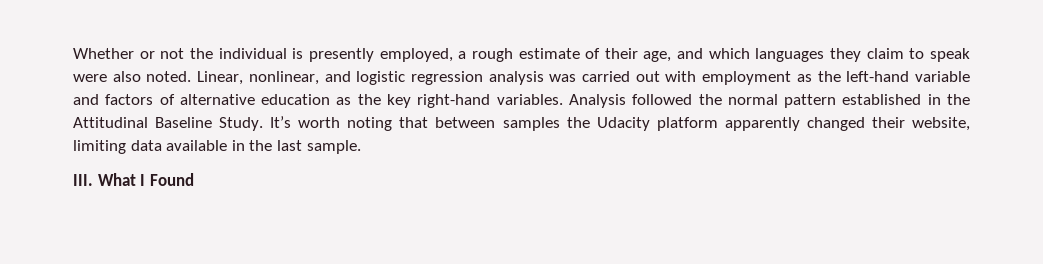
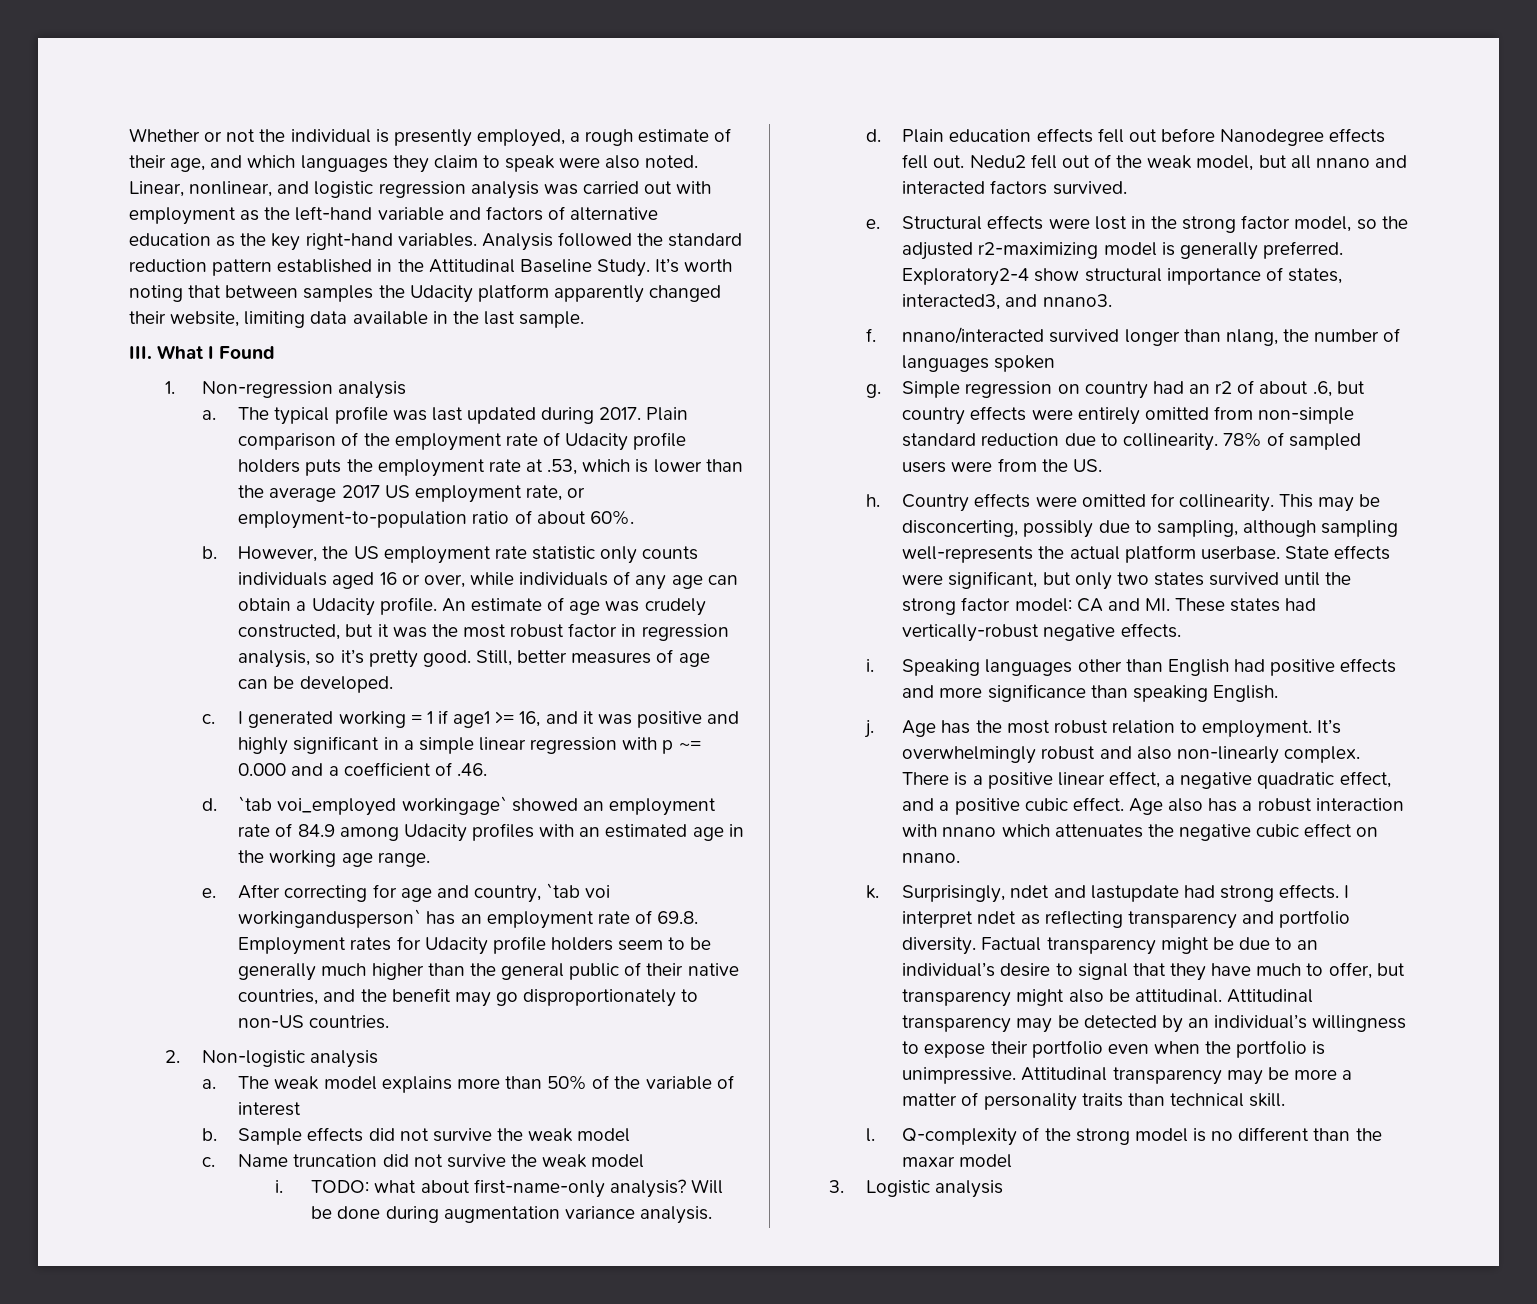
[727,94,778,105] normal -> [668,233,743,247] [129,259,207,272] standard reduction
(194, 179) none -> [165,381,407,399] [201,406,689,425] [238,432,687,451] [238,459,743,477] [238,485,586,503] [238,510,634,529] [201,546,699,564] [238,571,738,590] [238,597,706,616] [238,623,729,641] [238,649,710,668] [238,676,393,693] [201,710,740,728] [238,736,701,755] [238,762,488,776] [201,796,717,816] [238,823,744,842] [238,850,430,867] [201,883,611,903] [238,909,699,929] [238,936,712,955] [238,962,739,981] [238,988,699,1007] [238,1015,390,1029] [165,1050,379,1068] [201,1075,734,1093] [238,1102,302,1116] [201,1127,631,1145] [201,1154,645,1168] [274,1179,723,1198] [311,1206,712,1224] [865,128,1386,146] [902,154,1407,171] [902,180,1127,195] [865,215,1408,233] [902,241,1344,260] [902,267,1343,286] [902,294,1112,310] [865,327,1401,346] [902,355,1056,372] [865,380,1365,399] [902,406,1355,425] [902,432,1362,451] [902,458,1102,473] [865,493,1381,512] [902,520,1399,538] [902,545,1391,563] [902,571,1352,590] [902,597,1317,615] [902,623,1181,642] [865,658,1397,676] [902,684,1279,702] [863,719,1342,738] [902,746,1361,764] [902,771,1391,789] [902,797,1404,815] [902,823,1379,841] [902,853,961,863] [865,884,1350,903] [902,910,1351,929] [902,937,1319,955] [902,962,1405,981] [902,989,1314,1007] [902,1014,1407,1033] [902,1040,1326,1058] [902,1067,1353,1085] [902,1092,1286,1111] [865,1127,1382,1146] [902,1154,1013,1168] [829,1180,1004,1198] // 1. Non-regression analysis // a. The typical profile was last updated during 2017. Plain comparison of the employment rate of Udacity profile holders puts the employment rate at .53, which is lower than the average 2017 US employment rate, or employment-to-population ratio of about 60%. // b. However, the US employment rate statistic only counts individuals aged 16 or over, while individuals of any age can obtain a Udacity profile. An estimate of age was crudely constructed, but it was the most robust factor in regression analysis, so it’s pretty good. Still, better measures of age can be developed. // c. I generated working = 1 if age1 >= 16, and it was positive and highly significant in a simple linear regression with p ~= 0.000 and a coefficient of .46. // d. `tab voi_employed workingage` showed an employment rate of 84.9 among Udacity profiles with an estimated age in the working age range. // e. After correcting for age and country, `tab voi workingandusperson` has an employment rate of 69.8. Employment rates for Udacity profile holders seem to be generally much higher than the general public of their native countries, and the benefit may go disproportionately to non-US countries. // 2. Non-logistic analysis // a. The weak model explains more than 50% of the variable of interest // b. Sample effects did not survive the weak model // c. Name truncation did not survive the weak model // i. TODO: what about first-name-only analysis? Will be done during augmentation variance analysis. // d. Plain education effects fell out before Nanodegree effects fell out. Nedu2 fell out of the weak model, but all nnano and interacted factors survived. // e. Structural effects were lost in the strong factor model, so the adjusted r2-maximizing model is generally preferred. Exploratory2-4 show structural importance of states, interacted3, and nnano3. // f. nnano/interacted survived longer than nlang, the number of languages spoken // g. Simple regression on country had an r2 of about .6, but country effects were entirely omitted from non-simple standard reduction due to collinearity. 78% of sampled users were from the US. // h. Country effects were omitted for collinearity. This may be disconcerting, possibly due to sampling, although sampling well-represents the actual platform userbase. State effects were significant, but only two states survived until the strong factor model: CA and MI. These states had vertically-robust negative effects. // i. Speaking languages other than English had positive effects and more significance than speaking English. // j. Age has the most robust relation to employment. It’s overwhelmingly robust and also non-linearly complex. There is a positive linear effect, a negative quadratic effect, and a positive cubic effect. Age also has a robust interaction with nnano which attenuates the negative cubic effect on nnano. // k. Surprisingly, ndet and lastupdate had strong effects. I interpret ndet as reflecting transparency and portfolio diversity. Factual transparency might be due to an individual’s desire to signal that they have much to offer, but transparency might also be attitudinal. Attitudinal transparency may be detected by an individual’s willingness to expose their portfolio even when the portfolio is unimpressive. Attitudinal transparency may be more a matter of personality traits than technical skill. // l. Q-complexity of the strong model is no different than the maxar model // 3. Logistic analysis

